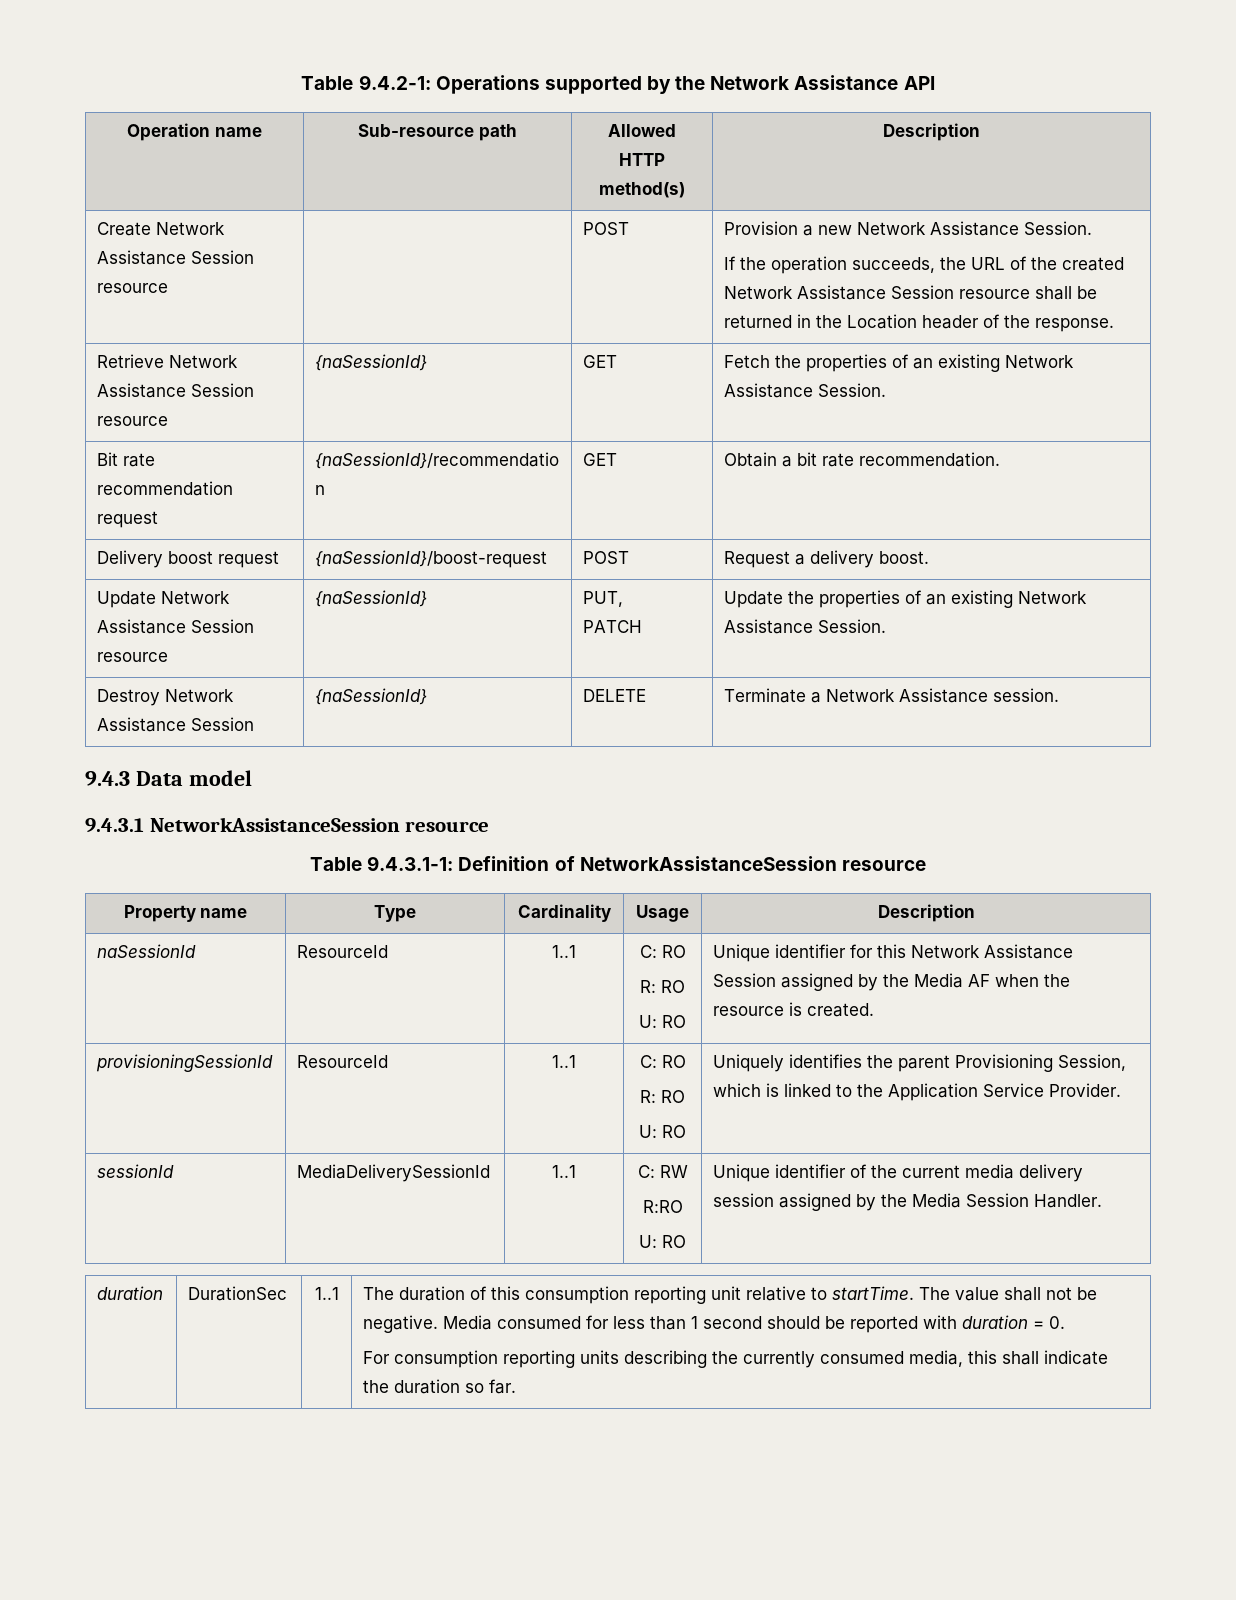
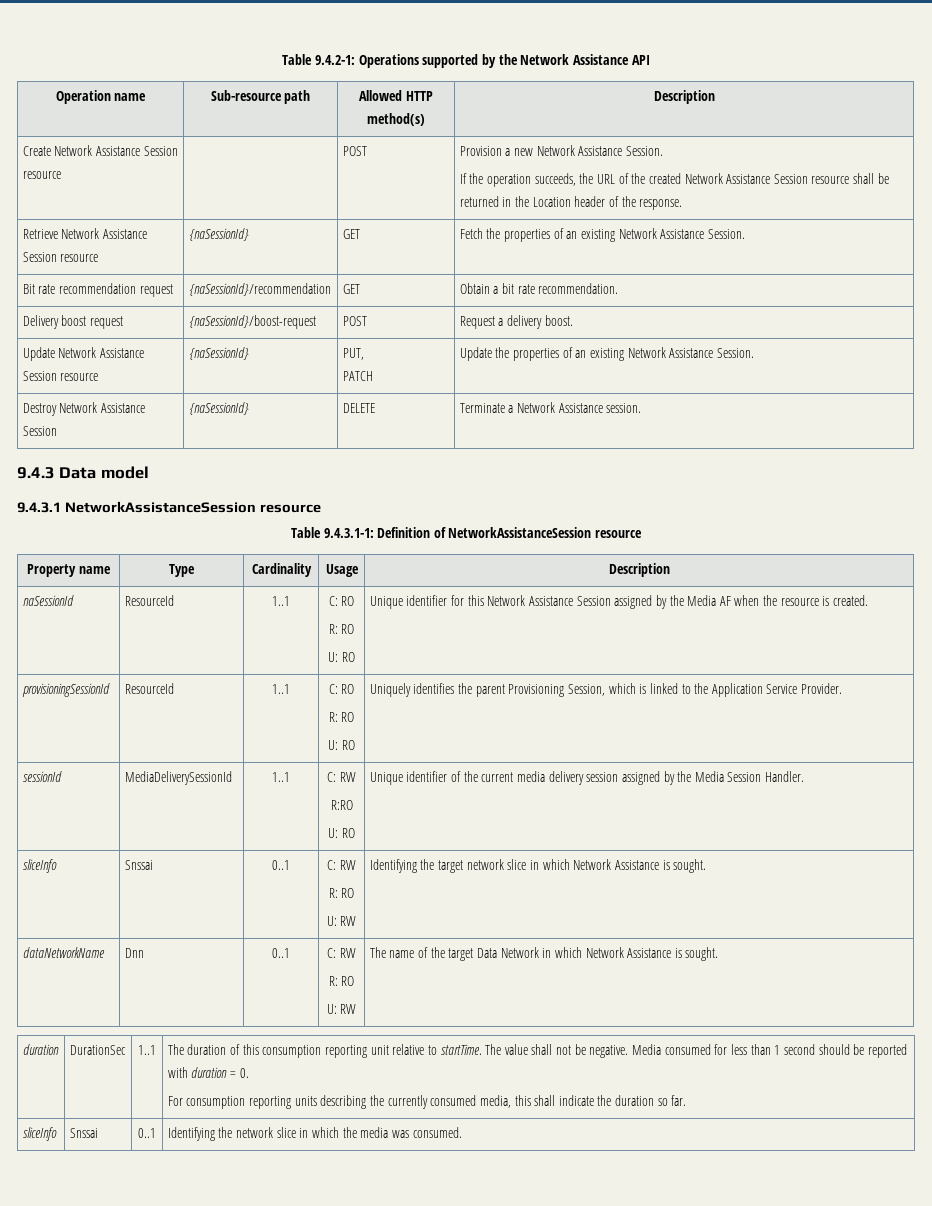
(1103, 1201) none -> [22,859,57,873] [124,860,153,870] [272,860,290,870] [327,860,356,870] [328,888,355,898] [326,916,357,926] [369,859,707,873] [22,947,105,958] [124,948,144,958] [272,948,290,958] [327,948,356,958] [328,976,355,986] [326,1004,357,1014] [369,947,719,961] // sliceInfo | Snssai | 0..1 | C: RW // R: RO // U: RW | Identifying the target network slice in which Network Assistance is sought. // dataNetworkName | Dnn | 0..1 | C: RW // R: RO // U: RW | The name of the target Data Network in which Network Assistance is sought.
(517, 1386) none -> [22,1127,57,1141] [69,1128,98,1138] [138,1128,156,1138] [167,1127,462,1141] // sliceInfo | Snssai | 0..1 | Identifying the network slice in which the media was consumed.

